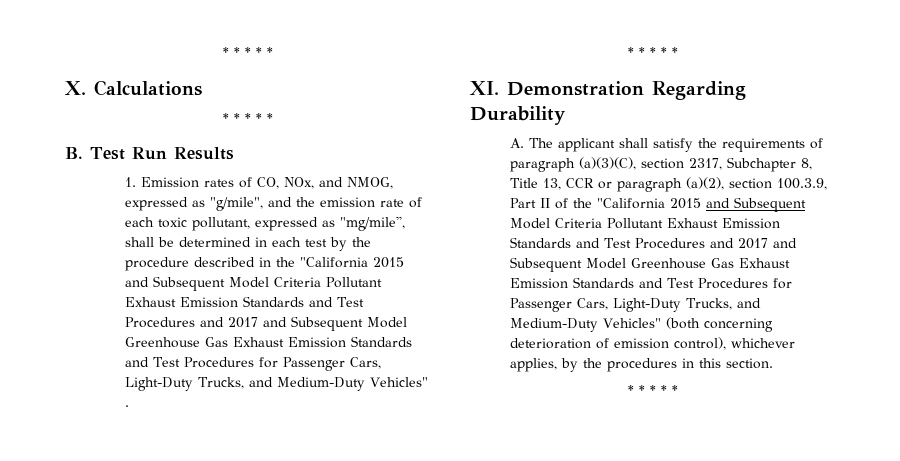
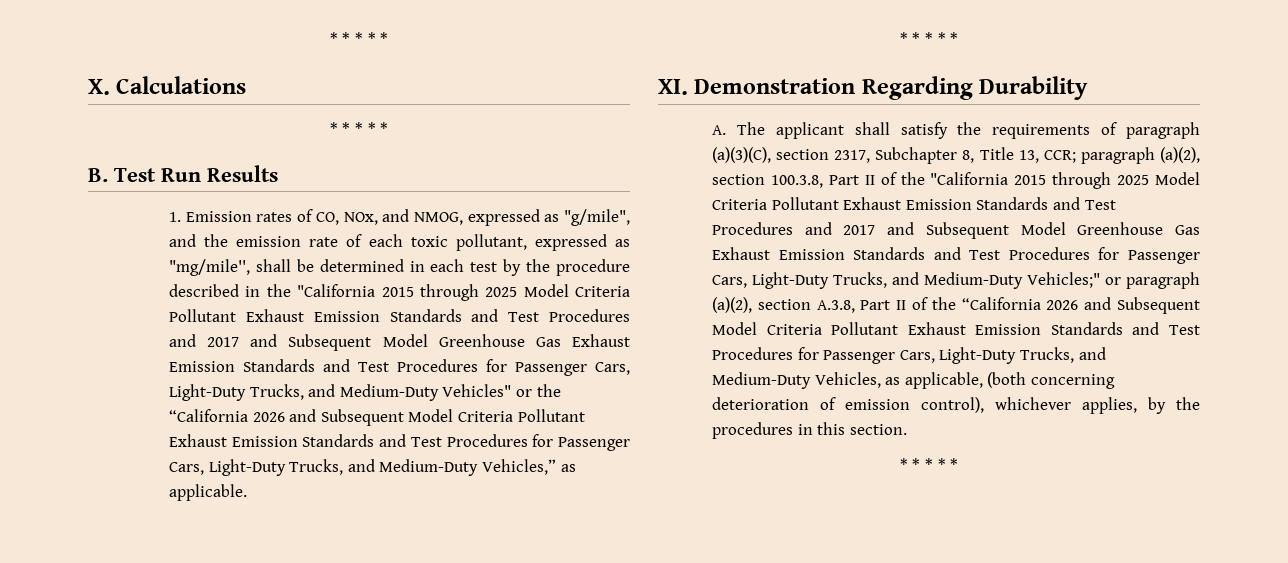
[124,276,225,291] and Subsequent -> [419,284,518,301] through 2025
[124,405,129,407] . -> [515,384,561,397] [169,409,585,426] [169,434,630,451] [169,459,576,476] [169,484,248,501] or the “California 2026 and Subsequent Model Criteria Pollutant Exhaust Emission Standards and Test Procedures for Passenger Cars, Light-Duty Trucks, and Medium-Duty Vehicles,” as applicable.
[565,177,827,192] CCR or paragraph (a)(2), section 100.3.9, -> [1043,147,1200,164] [712,174,823,188] CCR; paragraph (a)(2), section 100.3.8,
[705,197,806,212] and Subsequent -> [1052,172,1150,189] through 2025
[602,318,661,328] Vehicles" -> [1027,272,1200,289] [712,297,1200,314] [712,322,1200,335] [712,347,1106,364] [712,372,983,389] Vehicles;" or paragraph (a)(2), section A.3.8, Part II of the “California 2026 and Subsequent Model Criteria Pollutant Exhaust Emission Standards and Test Procedures for Passenger Cars, Light-Duty Trucks, and Medium-Duty Vehicles, as applicable,

